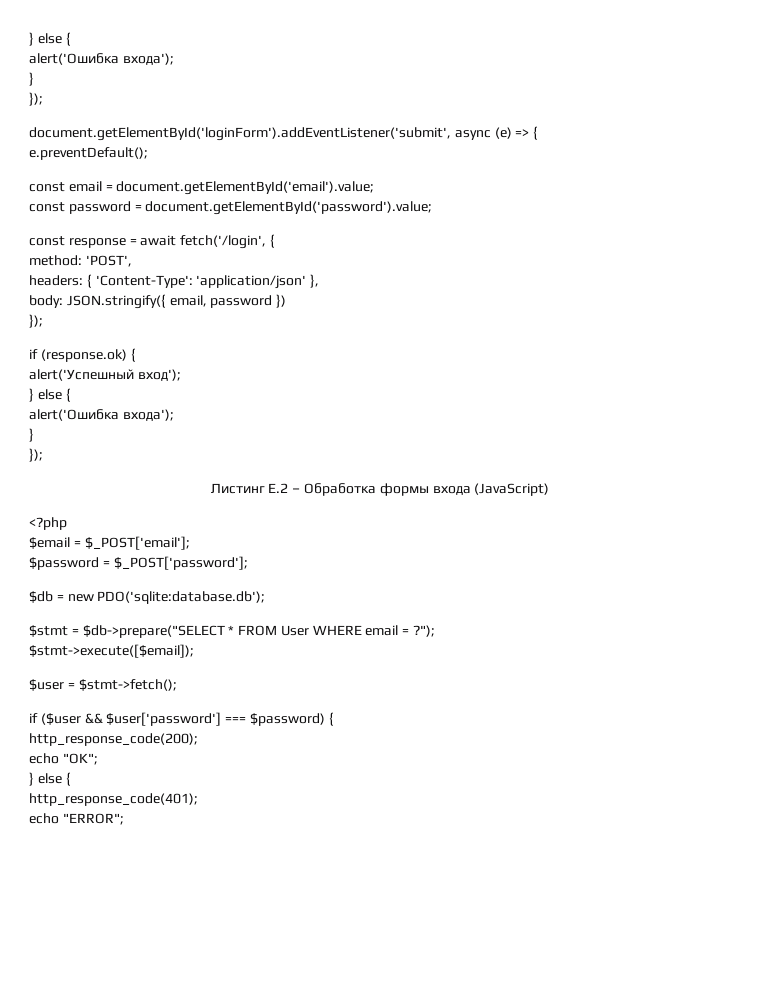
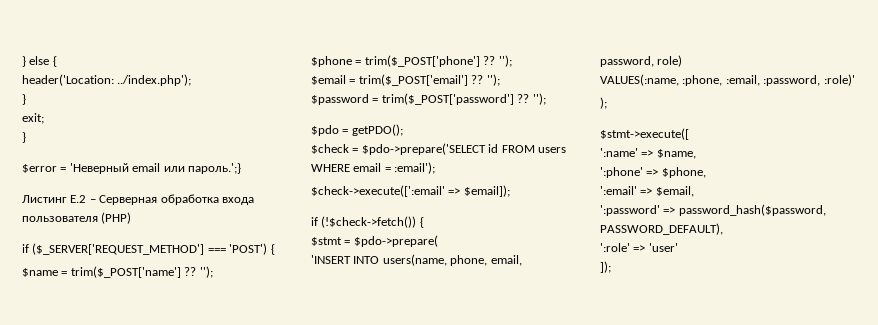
[29,32,71,46] [29,53,174,65] [29,72,34,86] [29,92,43,106] [29,126,539,141] [29,147,148,160] [29,181,375,195] [29,201,433,215] [29,234,275,249] [29,255,132,267] [29,274,320,289] [29,294,287,309] [29,314,43,328] [29,348,136,362] [29,369,181,381] [29,388,71,402] [29,409,174,421] [29,428,34,442] [29,448,43,462] [210,483,550,496] [29,517,67,530] } else { // alert('Ошибка входа'); // } // }); // document.getElementById('loginForm').addEventListener('submit', async (e) => { // e.preventDefault(); // const email = document.getElementById('email').value; // const password = document.getElementById('password').value; // const response = await fetch('/login', { // method: 'POST', // headers: { 'Content-Type': 'application/json' }, // body: JSON.stringify({ email, password }) // }); // if (response.ok) { // alert('Успешный вход'); // } else { // alert('Ошибка входа'); // } // }); // Листинг Е.2 – Обработка формы входа (JavaScript) // <?php -> [22,56,57,67] [22,74,192,86] [22,94,26,105] [22,113,44,124] [22,132,26,143] [22,163,241,174] [22,194,254,205] [22,212,132,224] [22,243,275,255] [22,266,213,278] [311,55,512,67] } else { // header('Location: ../index.php'); // } // exit; // } // $error = 'Неверный email или пароль.';} // Листинг Е.2 – Серверная обработка входа пользователя (PHP) // if ($_SERVER['REQUEST_METHOD'] === 'POST') { // $name = trim($_POST['name'] ?? ''); // $phone = trim($_POST['phone'] ?? '');
[84,536,190,550] $_POST['email']; -> [358,74,500,86] trim($_POST['email'] ?? '');
[113,556,248,570] [29,591,266,604] [29,625,436,638] [29,644,194,658] [29,679,177,691] [29,712,334,726] [29,733,198,746] [29,753,98,765] [29,772,71,786] [29,793,198,806] [29,813,124,825] $_POST['password']; // $db = new PDO('sqlite:database.db'); // $stmt = $db->prepare("SELECT * FROM User WHERE email = ?"); // $stmt->execute([$email]); // $user = $stmt->fetch(); // if ($user && $user['password'] === $password) { // http_response_code(200); // echo "OK"; // } else { // http_response_code(401); // echo "ERROR"; -> [381,93,546,105] [311,124,403,136] [311,143,566,155] [311,162,436,174] [311,185,510,197] [311,216,424,228] [311,235,438,247] [311,254,522,266] [600,55,683,67] [600,74,855,86] [600,97,607,109] [600,128,689,140] [600,148,696,159] [600,167,706,178] [600,186,694,197] [600,204,826,216] [600,223,723,235] [600,243,678,252] [600,261,611,273] trim($_POST['password'] ?? ''); // $pdo = getPDO(); // $check = $pdo->prepare('SELECT id FROM users WHERE email = :email'); // $check->execute([':email' => $email]); // if (!$check->fetch()) { // $stmt = $pdo->prepare( // 'INSERT INTO users(name, phone, email, password, role) // VALUES(:name, :phone, :email, :password, :role)' // ); // $stmt->execute([ // ':name' => $name, // ':phone' => $phone, // ':email' => $email, // ':password' => password_hash($password, PASSWORD_DEFAULT), // ':role' => 'user' // ]);

